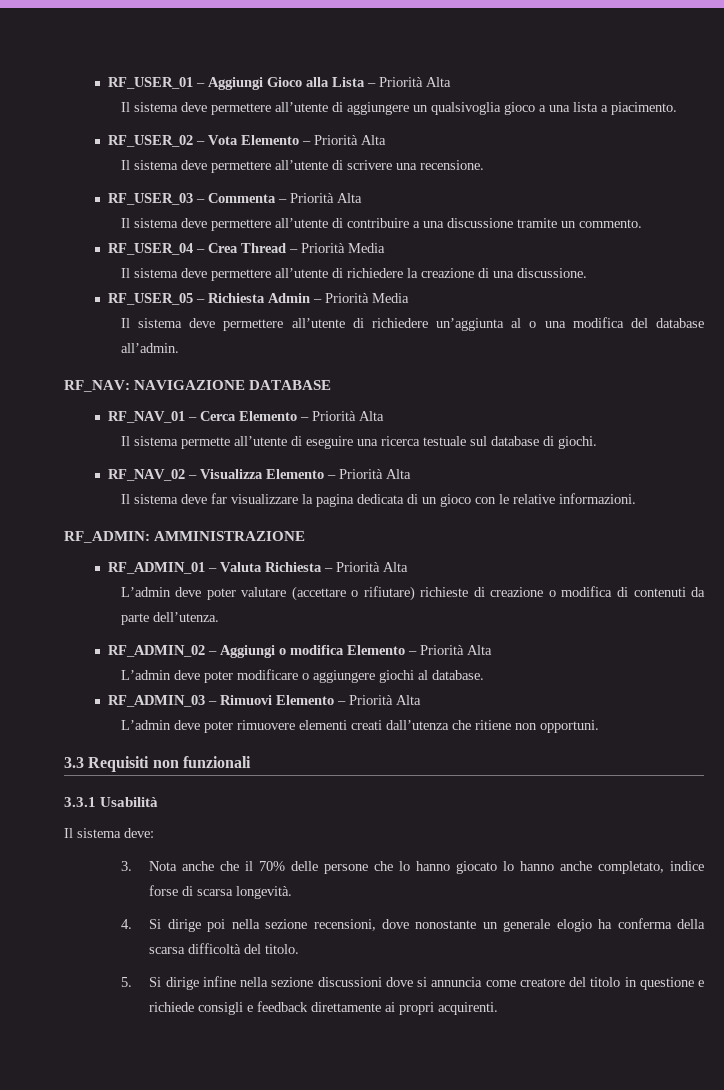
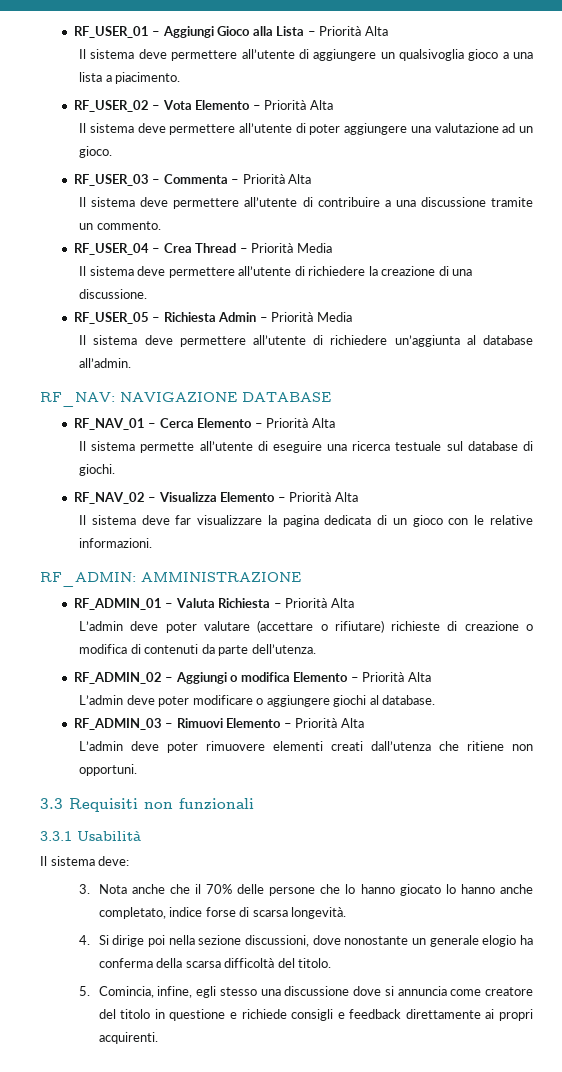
[346,160,484,170] scrivere una recensione. -> [309,123,533,135] [79,146,113,158] poter aggiungere una valutazione ad un gioco.
[529,317,648,328] o una modifica del -> (476, 340) none
[313,919,376,931] recensioni, -> [244,935,309,947] discussioni,
[149,976,382,990] Si dirige infine nella sezione discussioni -> [98,986,350,998] Comincia, infine, egli stesso una discussione

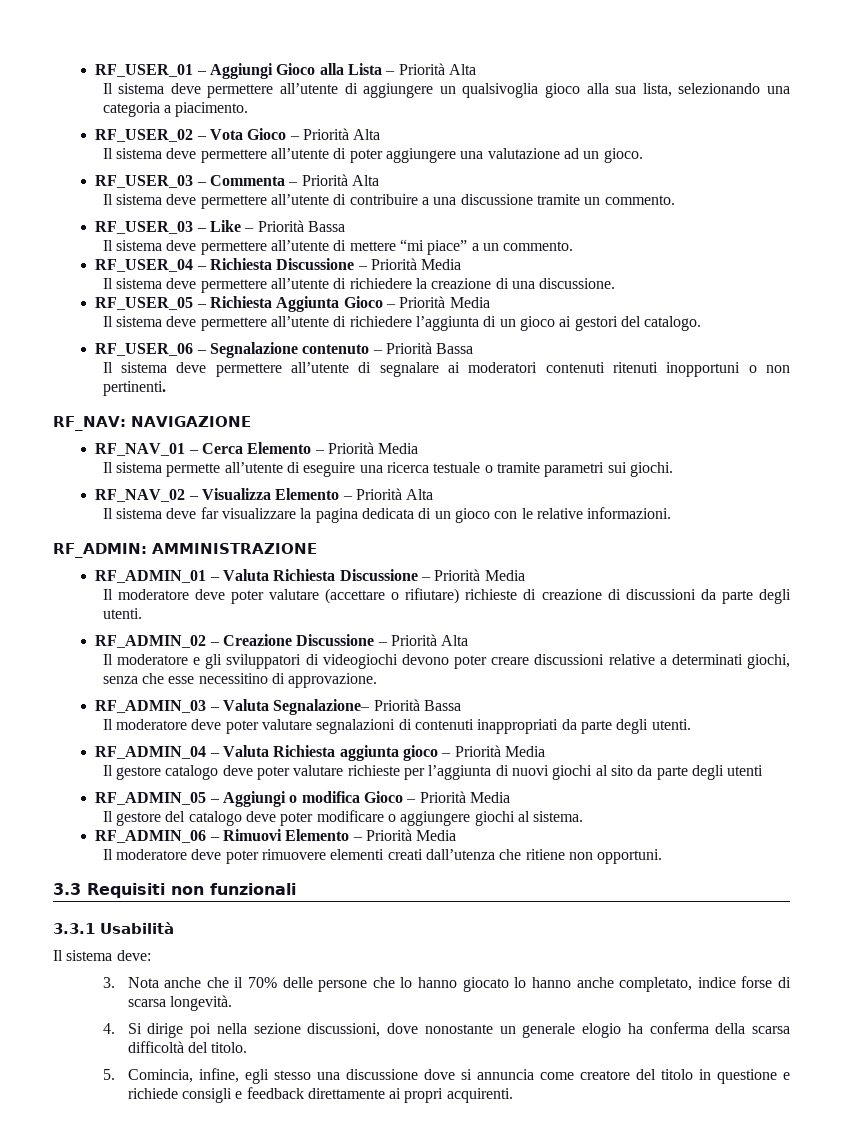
[502,52,534,59] [79,72,103,82] a una lista -> [586,83,790,97] [102,102,160,117] alla sua lista, selezionando una categoria
[195,100,251,110] Elemento -> [247,128,287,140] Gioco
(161, 225) none -> [95,220,346,234] [102,239,574,255] // RF_USER_03 – Like – Priorità Bassa // Il sistema deve permettere all’utente di mettere “mi piace” a un commento.
[163,243,237,253] Crea Thread -> [210,258,355,270] Richiesta Discussione
[218,312,257,322] Admin -> [276,296,383,312] Aggiunta Gioco
[394,335,533,347] [79,358,132,368] un’aggiunta al database all’admin. -> [415,316,702,331] [95,342,474,358] [102,362,790,377] [102,381,166,396] l’aggiunta di un gioco ai gestori del catalogo. // RF_USER_06 – Segnalazione contenuto – Priorità Bassa // Il sistema deve permettere all’utente di segnalare ai moderatori contenuti ritenuti inopportuni o non pertinenti.
[242,392,331,402] DATABASE -> (251, 421) none
[311,418,335,428] Alta -> [378,443,419,454] Media
[446,441,534,451] sul database di -> [484,462,627,477] o tramite parametri sui
[273,598,354,608] [79,621,124,631] – Priorità Alta // L’admin -> [339,569,525,581] [102,589,189,600] Discussione – Priorità Media // Il moderatore
[526,624,533,631] [79,644,128,654] o modifica -> [607,589,791,604] [102,608,142,619] [95,634,469,648] [102,654,790,669] [102,673,378,688] [95,699,462,715] [102,719,396,734] di discussioni da parte degli utenti. // RF_ADMIN_02 – Creazione Discussione – Priorità Alta // Il moderatore e gli sviluppatori di videogiochi devono poter creare discussioni relative a determinati giochi, senza che esse necessitino di approvazione. // RF_ADMIN_03 – Valuta Segnalazione– Priorità Bassa // Il moderatore deve poter valutare segnalazioni
[201,644,316,656] [73,672,162,684] da parte dell’utenza. // RF_ADMIN_02 -> [477,719,691,734] [95,745,546,761] [102,765,764,780] [95,792,207,805] inappropriati da parte degli utenti. // RF_ADMIN_04 – Valuta Richiesta aggiunta gioco – Priorità Media // Il gestore catalogo deve poter valutare richieste per l’aggiunta di nuovi giochi al sito da parte degli utenti // RF_ADMIN_05
[293,672,431,682] [79,695,124,705] Elemento – Priorità Alta // L’admin -> [364,791,511,803] [102,811,242,826] Gioco – Priorità Media // Il gestore del catalogo
[382,695,436,705] [73,718,162,730] database. // RF_ADMIN_03 -> [533,811,584,822] [95,830,207,843] sistema. // RF_ADMIN_06
[340,718,364,728] [79,741,124,751] Alta // L’admin -> [416,830,457,841] [102,849,188,860] Media // Il moderatore

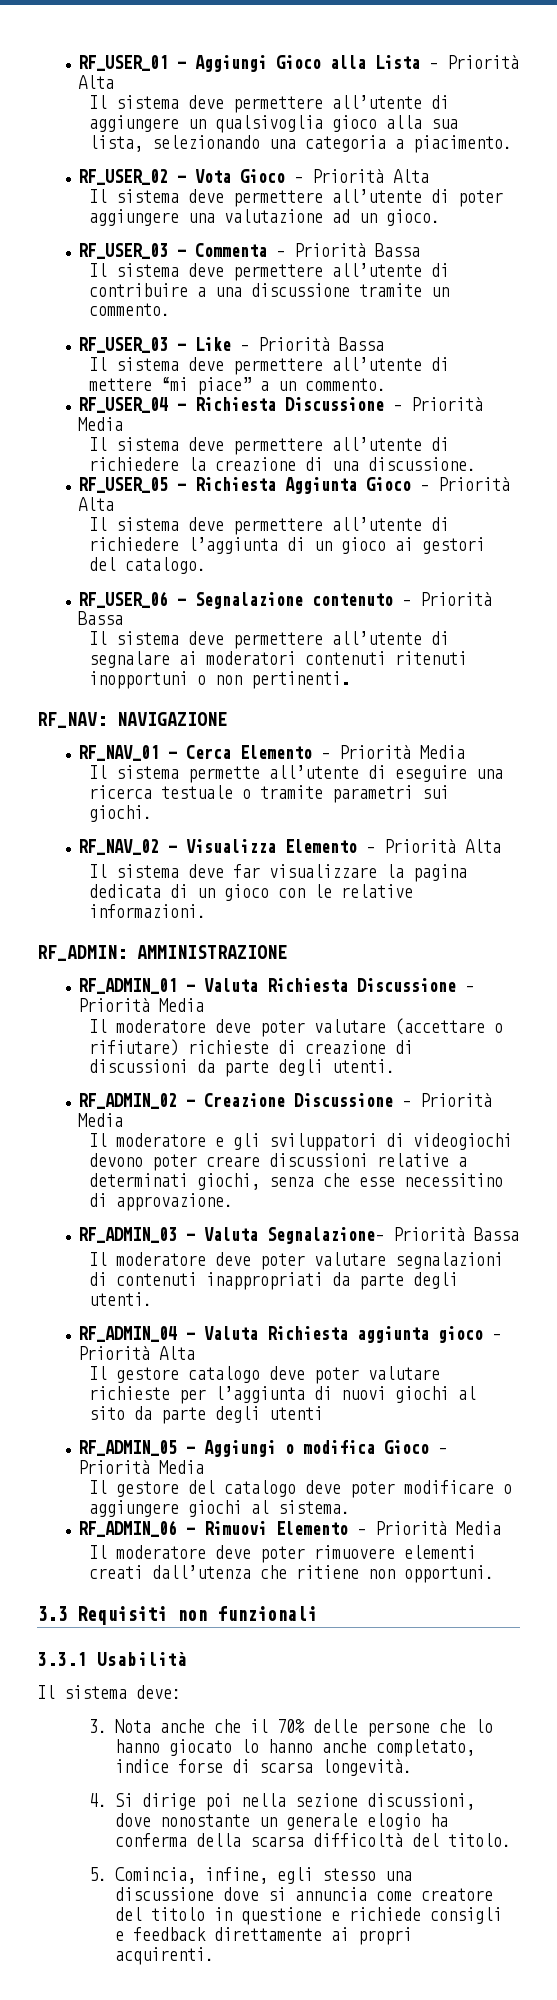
[352,175,380,186] Alta -> [375,243,421,257] Bassa
[449,297,490,308] Media -> [78,497,115,511] Alta
[441,635,469,646] Alta -> [78,1113,124,1127] Media
[505,746,546,757] Media -> [159,1346,196,1360] Alta

